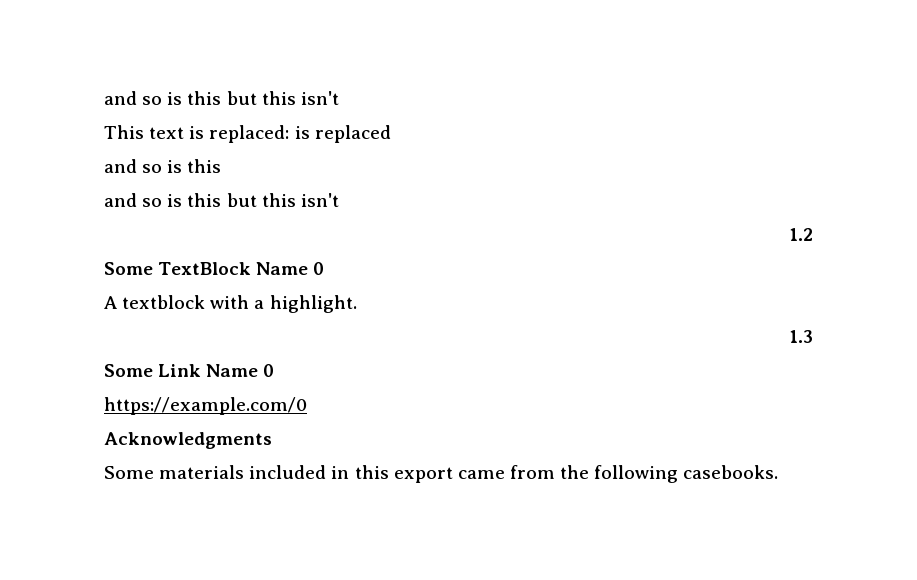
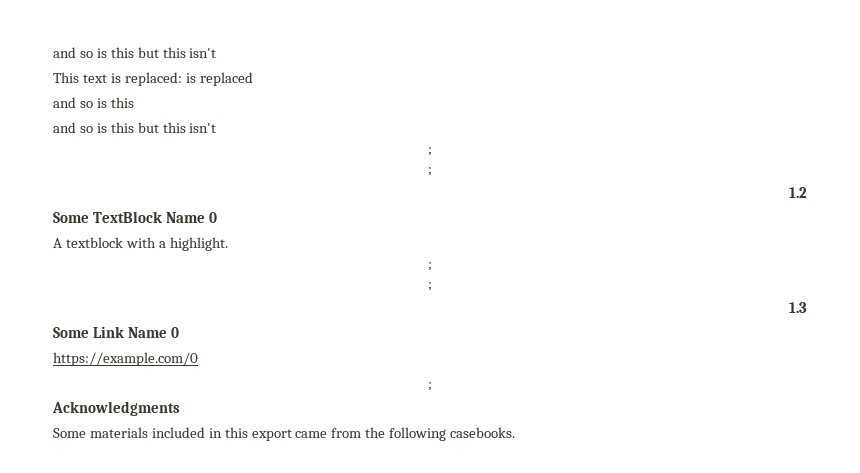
(339, 200) none -> [428,147,432,156] [428,167,432,176] // ; // ;
(357, 304) none -> [428,262,432,271] [428,282,432,291] // ; // ;
(307, 406) none -> [428,382,432,391] // ;

